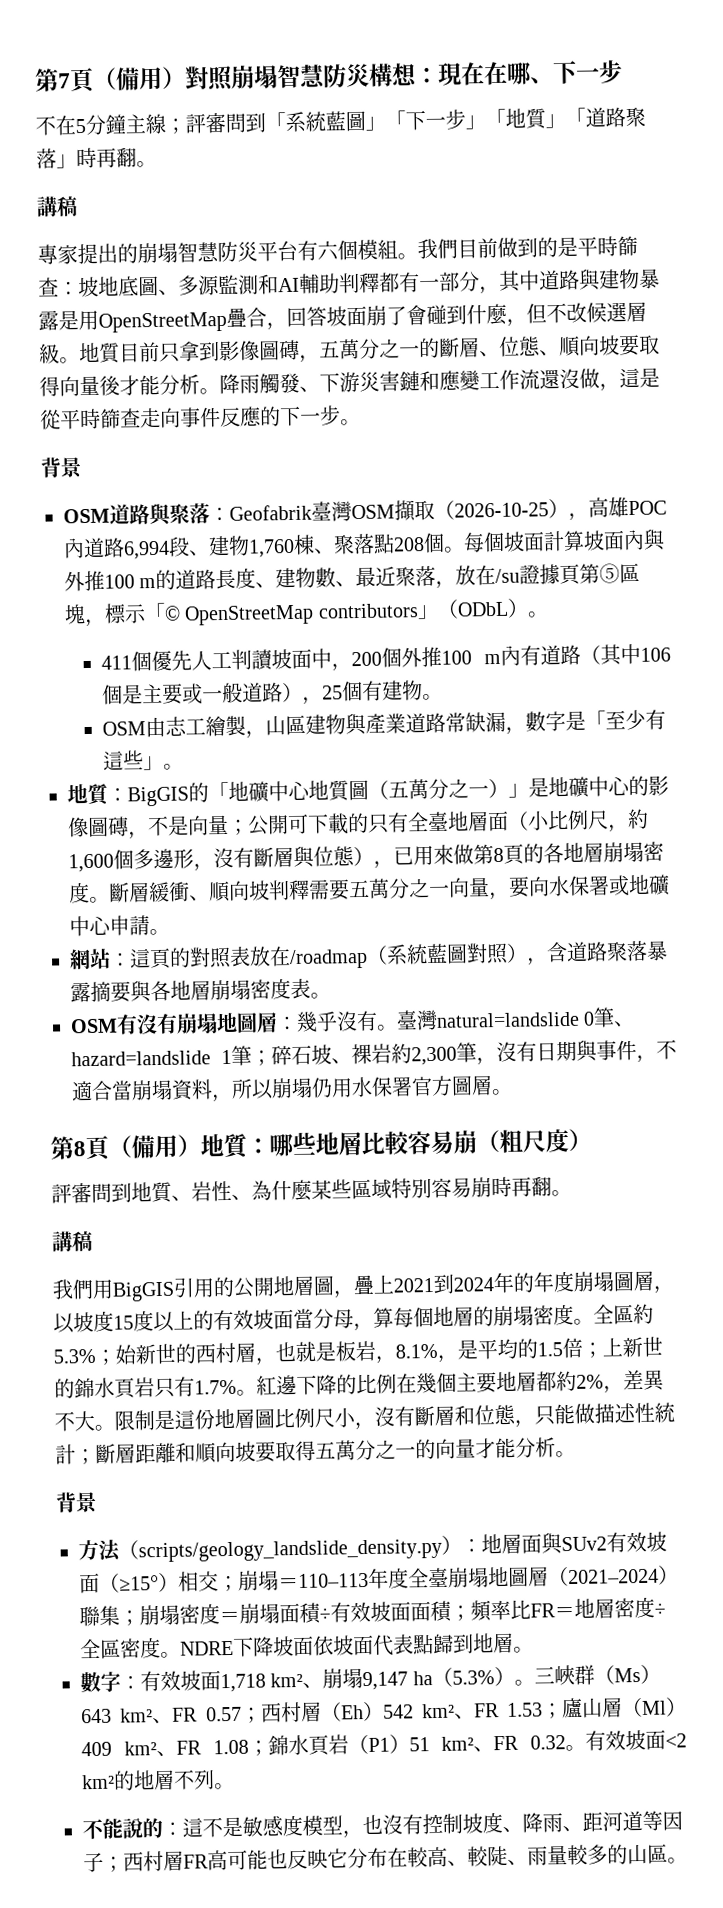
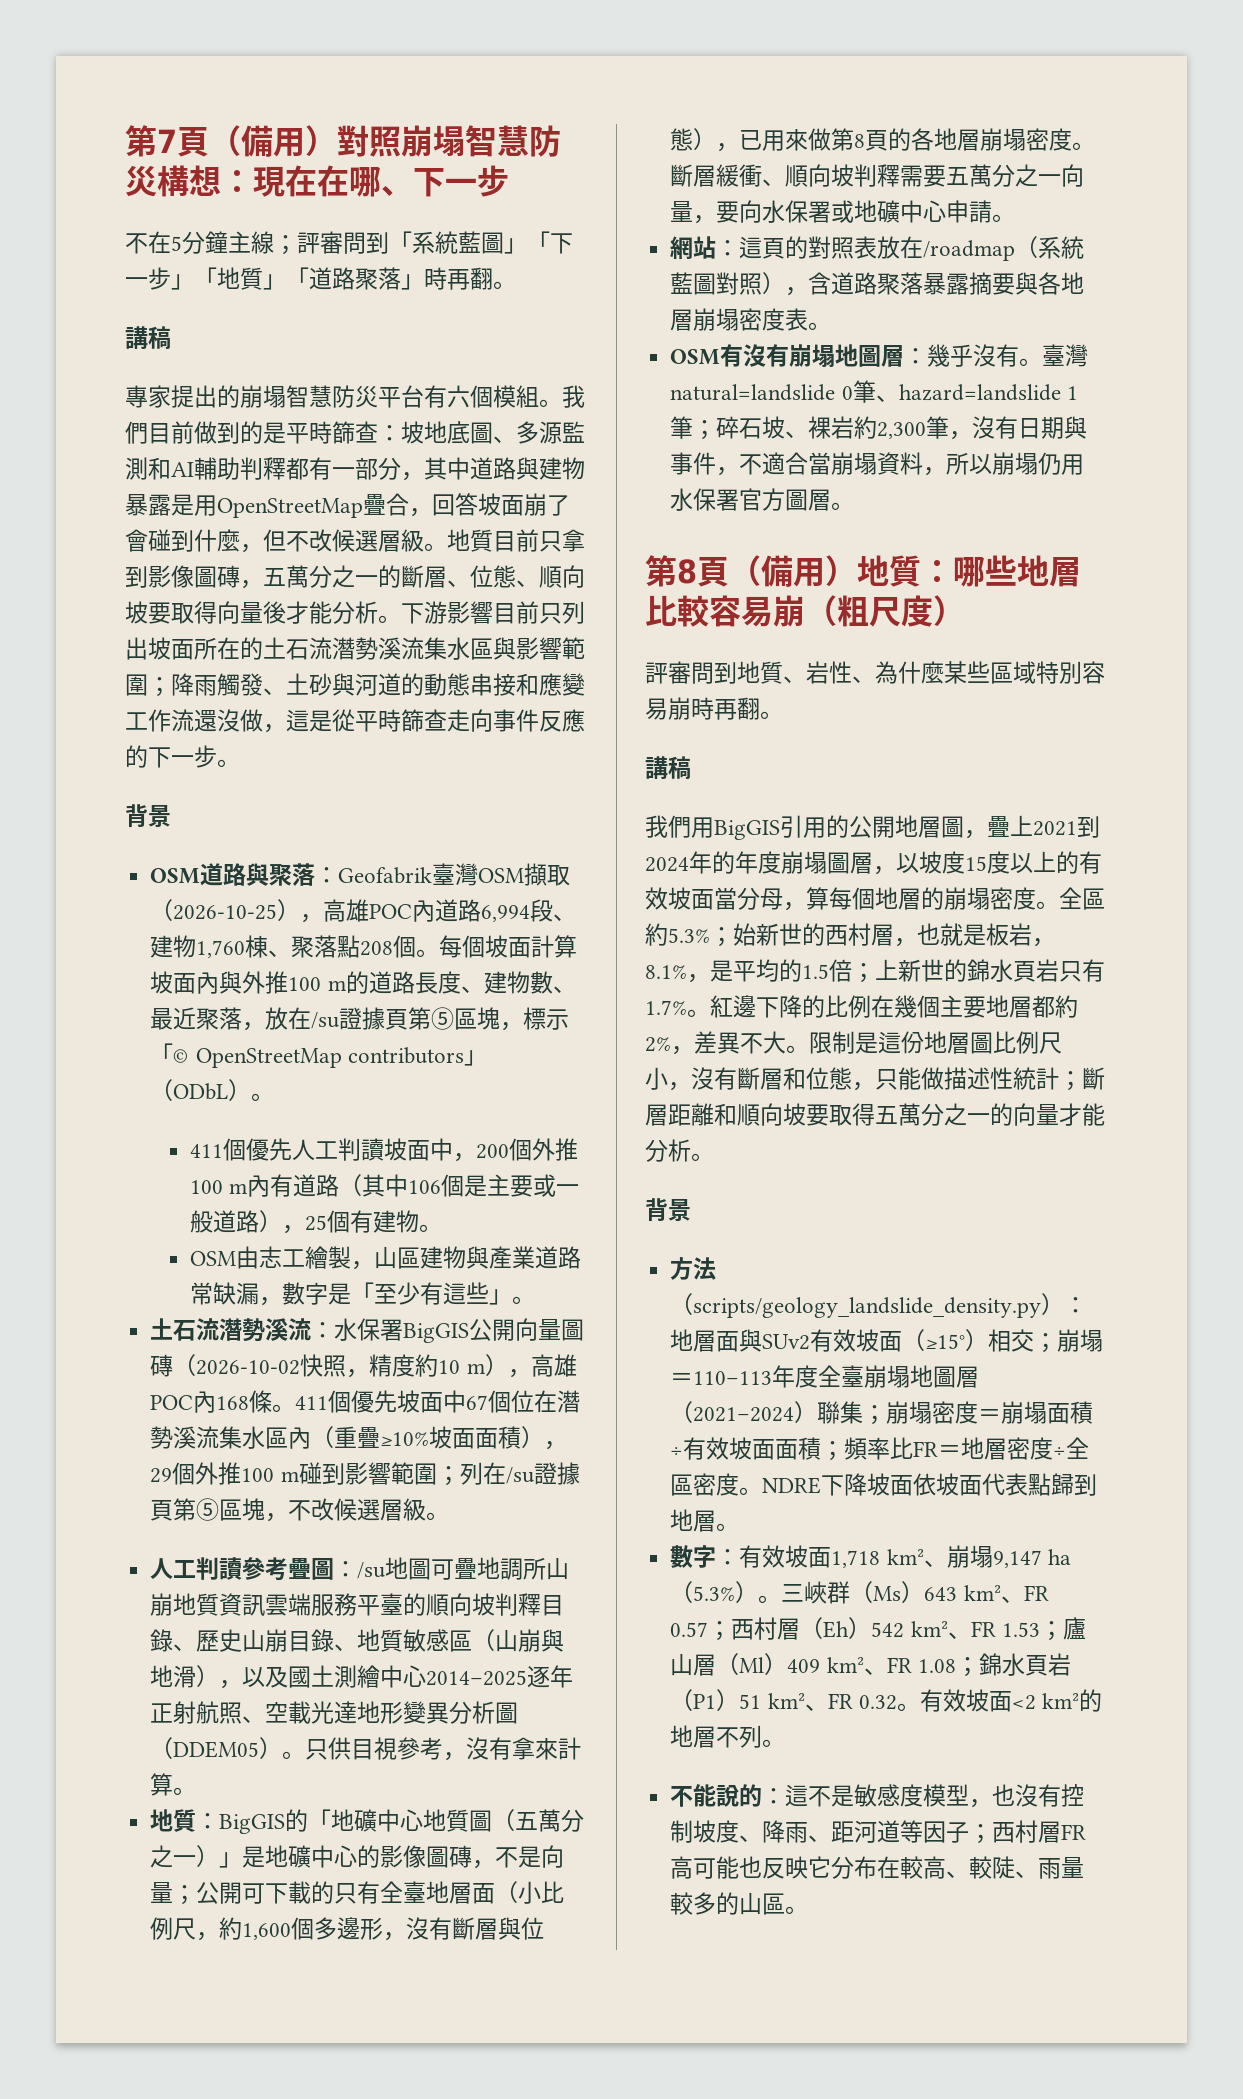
[219,371,420,395] 降雨觸發、下游災害鏈 -> [401,601,585,624] [125,637,585,660] [125,673,516,697] 下游影響目前只列出坡面所在的土石流潛勢溪流集水區與影響範圍；降雨觸發、土砂與河道的動態串接
(184, 766) none -> [150,1318,585,1343] [150,1354,577,1378] [150,1390,581,1413] [150,1426,568,1450] [150,1462,580,1486] [150,1498,450,1522] [150,1557,570,1581] [150,1593,565,1617] [150,1629,565,1652] [150,1665,574,1689] [150,1701,519,1724] [150,1737,582,1761] [150,1773,197,1796] // 土石流潛勢溪流：水保署BigGIS公開向量圖磚（2026-10-02快照，精度約10 m），高雄POC內168條。411個優先坡面中67個位在潛勢溪流集水區內（重疊≥10%坡面面積），29個外推100 m碰到影響範圍；列在/su證據頁第⑤區塊，不改候選層級。 // 人工判讀參考疊圖：/su地圖可疊地調所山崩地質資訊雲端服務平臺的順向坡判釋目錄、歷史山崩目錄、地質敏感區（山崩與地滑），以及國土測繪中心2014–2025逐年正射航照、空載光達地形變異分析圖（DDEM05）。只供目視參考，沒有拿來計算。

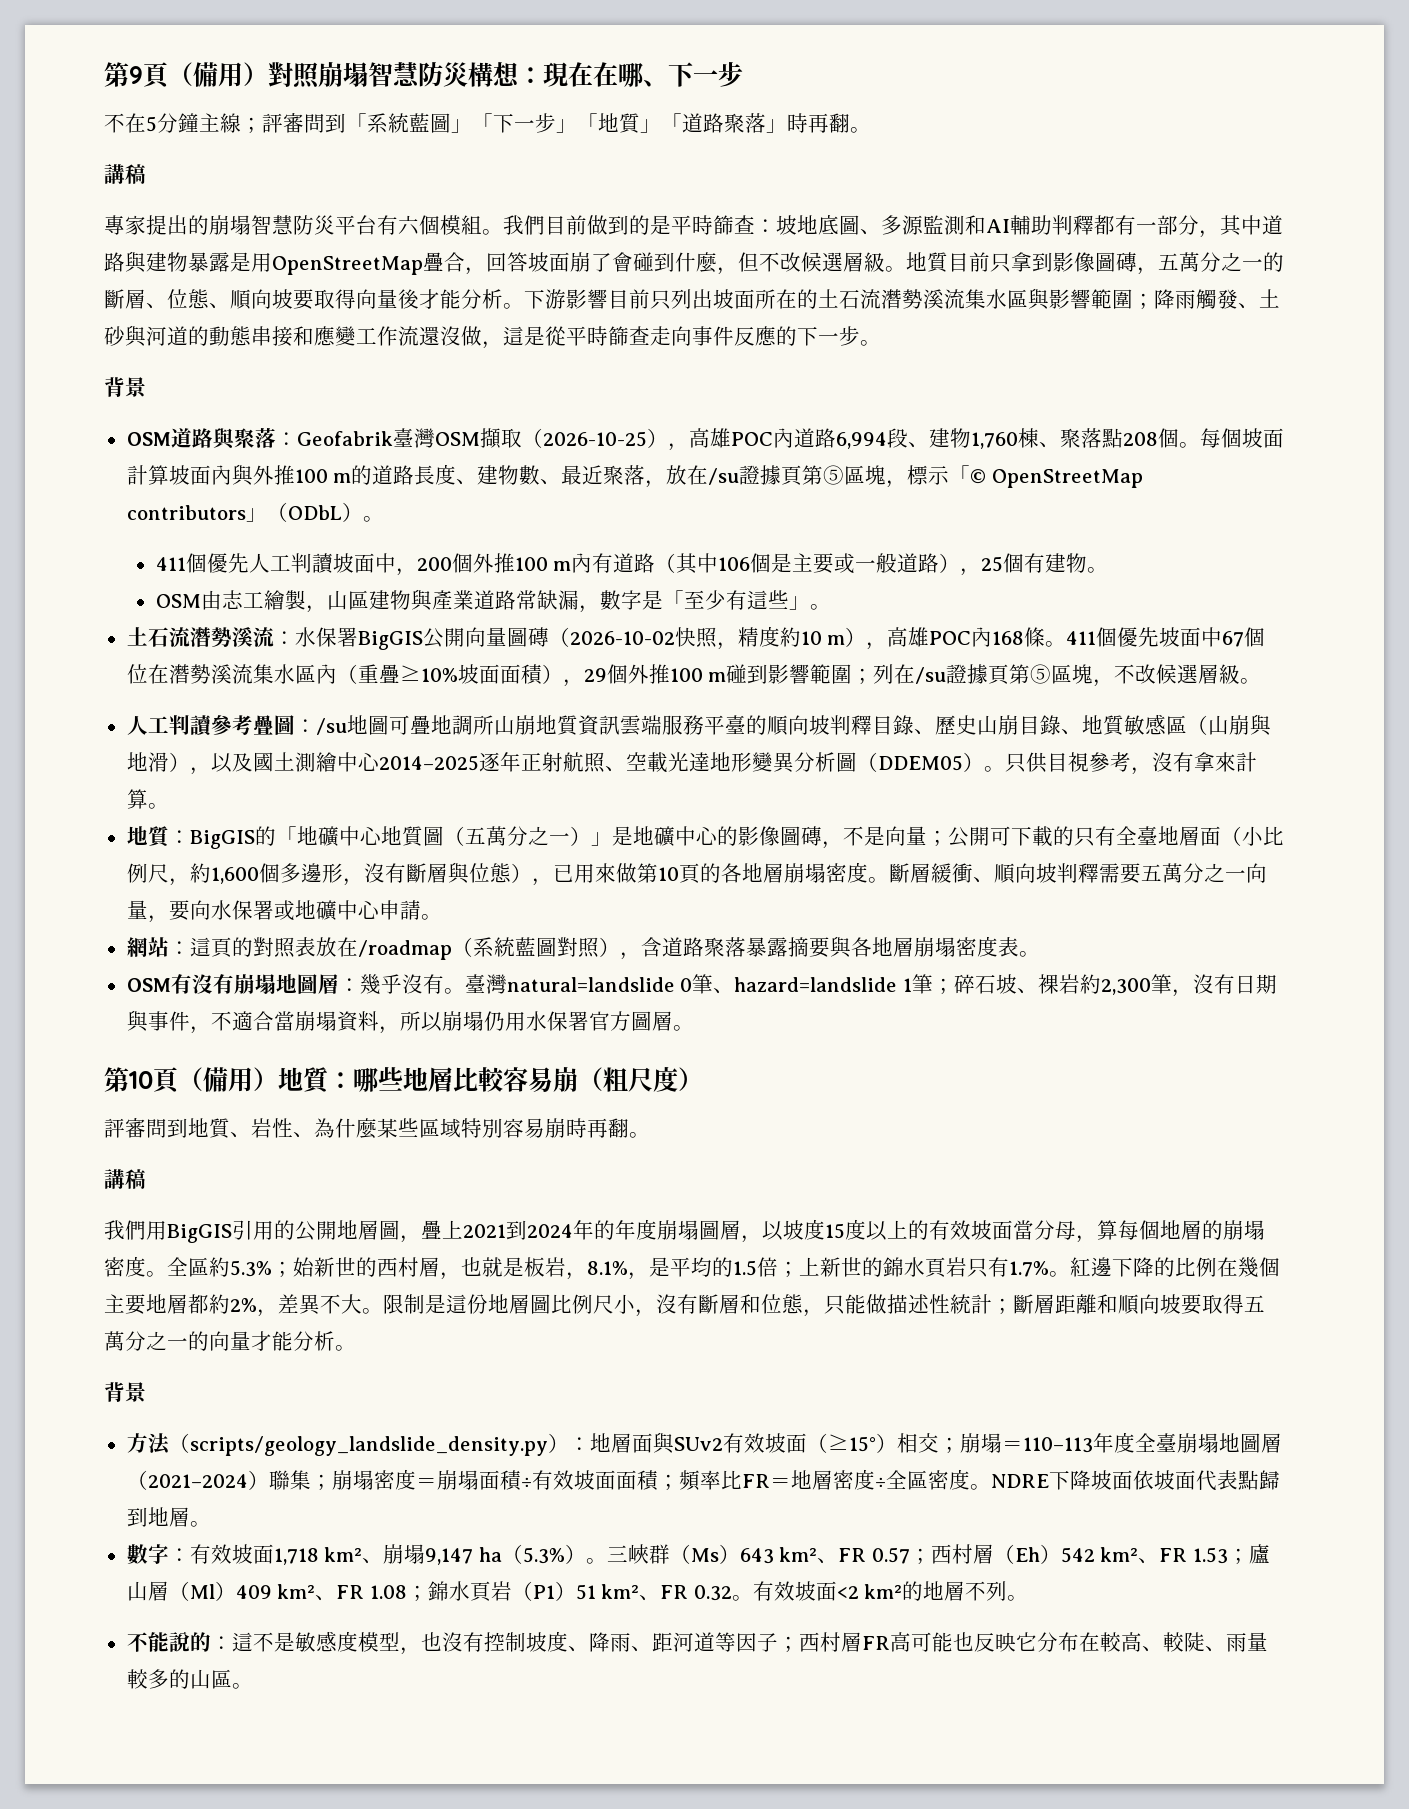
[125,125,177,157] 第7 -> [104,62,143,87] 第9
[854,134,866,148] 8 -> [657,867,679,881] 10
[677,559,697,584] 8 -> [129,1071,153,1089] 10

